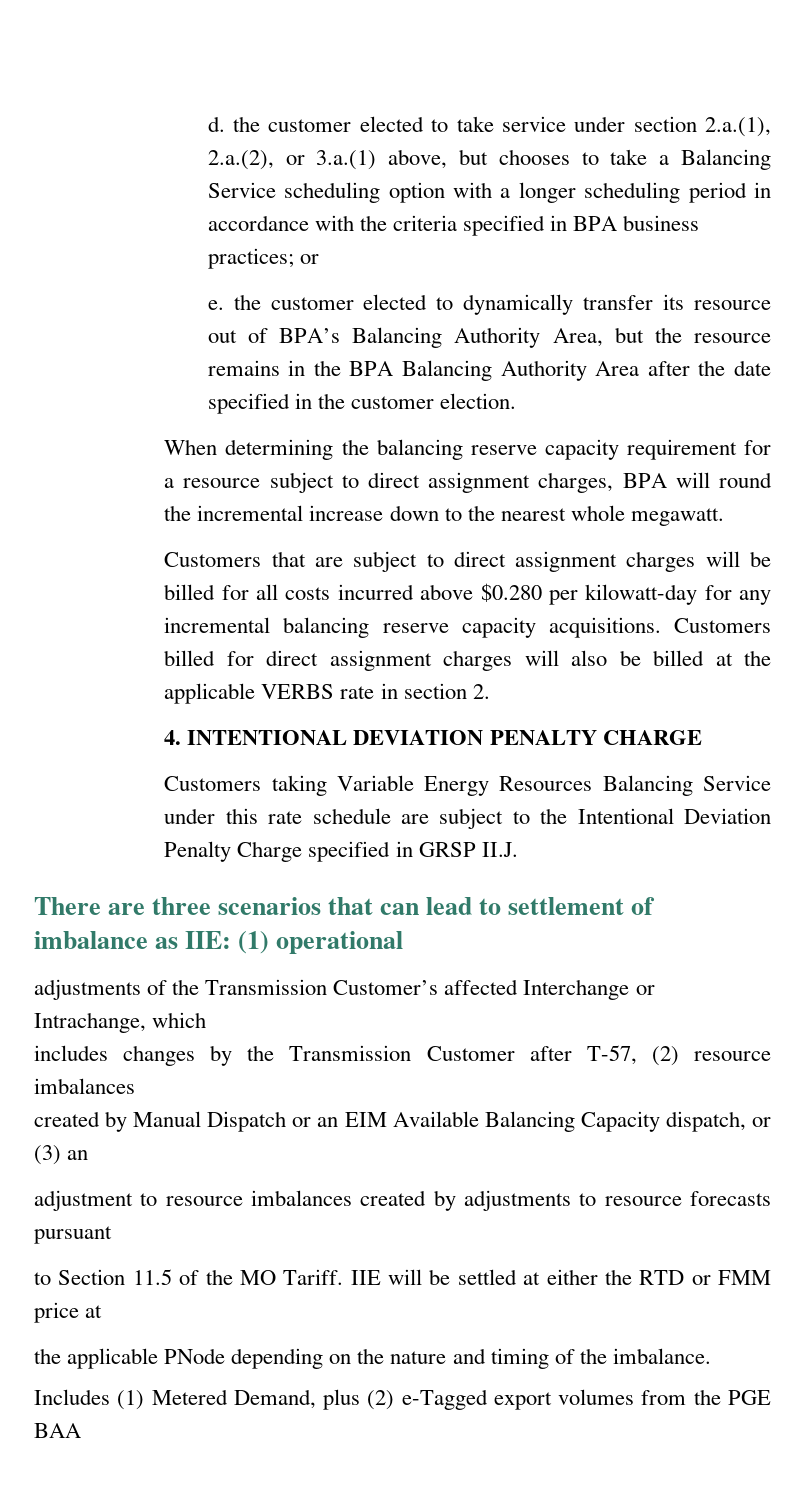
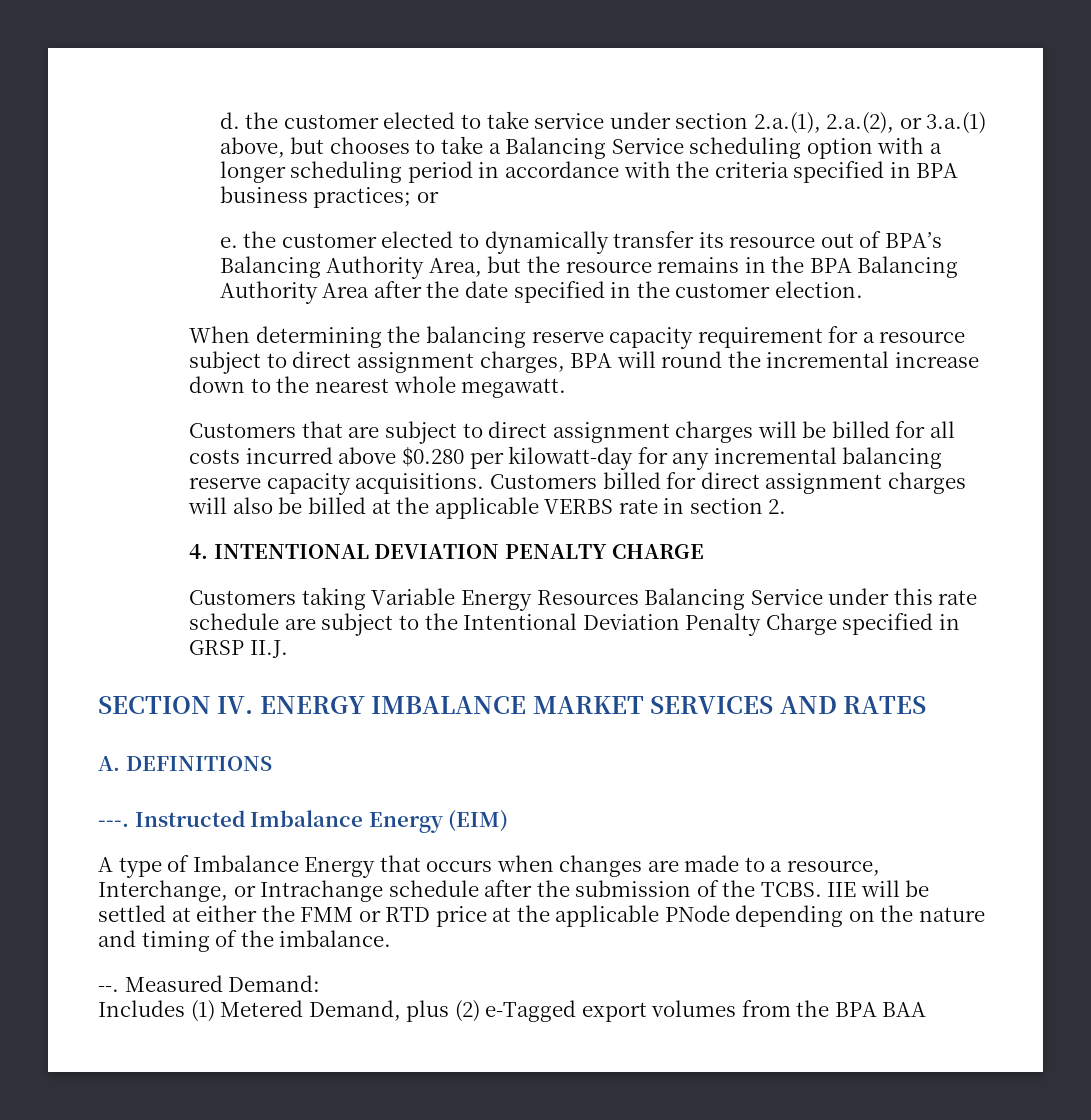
[34,897,656,915] [34,931,404,954] [34,979,655,1000] [34,1012,207,1033] [34,1045,771,1066] [34,1078,135,1094] [34,1111,771,1132] [34,1145,89,1165] [34,1190,772,1211] [34,1226,112,1244] [34,1269,344,1285] There are three scenarios that can lead to settlement of imbalance as IIE: (1) operational // adjustments of the Transmission Customer’s affected Interchange or Intrachange, which // includes changes by the Transmission Customer after T-57, (2) resource imbalances // created by Manual Dispatch or an EIM Available Balancing Capacity dispatch, or (3) an // adjustment to resource imbalances created by adjustments to resource forecasts pursuant // to Section 11.5 of the MO Tariff. -> [98,696,927,714] [98,756,272,771] [98,810,509,833] [98,855,880,878] [98,880,822,902] SECTION IV. ENERGY IMBALANCE MARKET SERVICES AND RATES // A. DEFINITIONS // ---. Instructed Imbalance Energy (EIM) // A type of Imbalance Energy that occurs when changes are made to a resource, Interchange, or Intrachange schedule after the submission of the TCBS.
[639,1270,771,1285] RTD or FMM -> [300,907,431,922] FMM or RTD
(103, 1311) // -> (512, 914) none
(711, 1356) none -> [98,975,321,992] // --. Measured Demand:
[727,1390,771,1405] PGE -> [834,1002,877,1017] BPA

